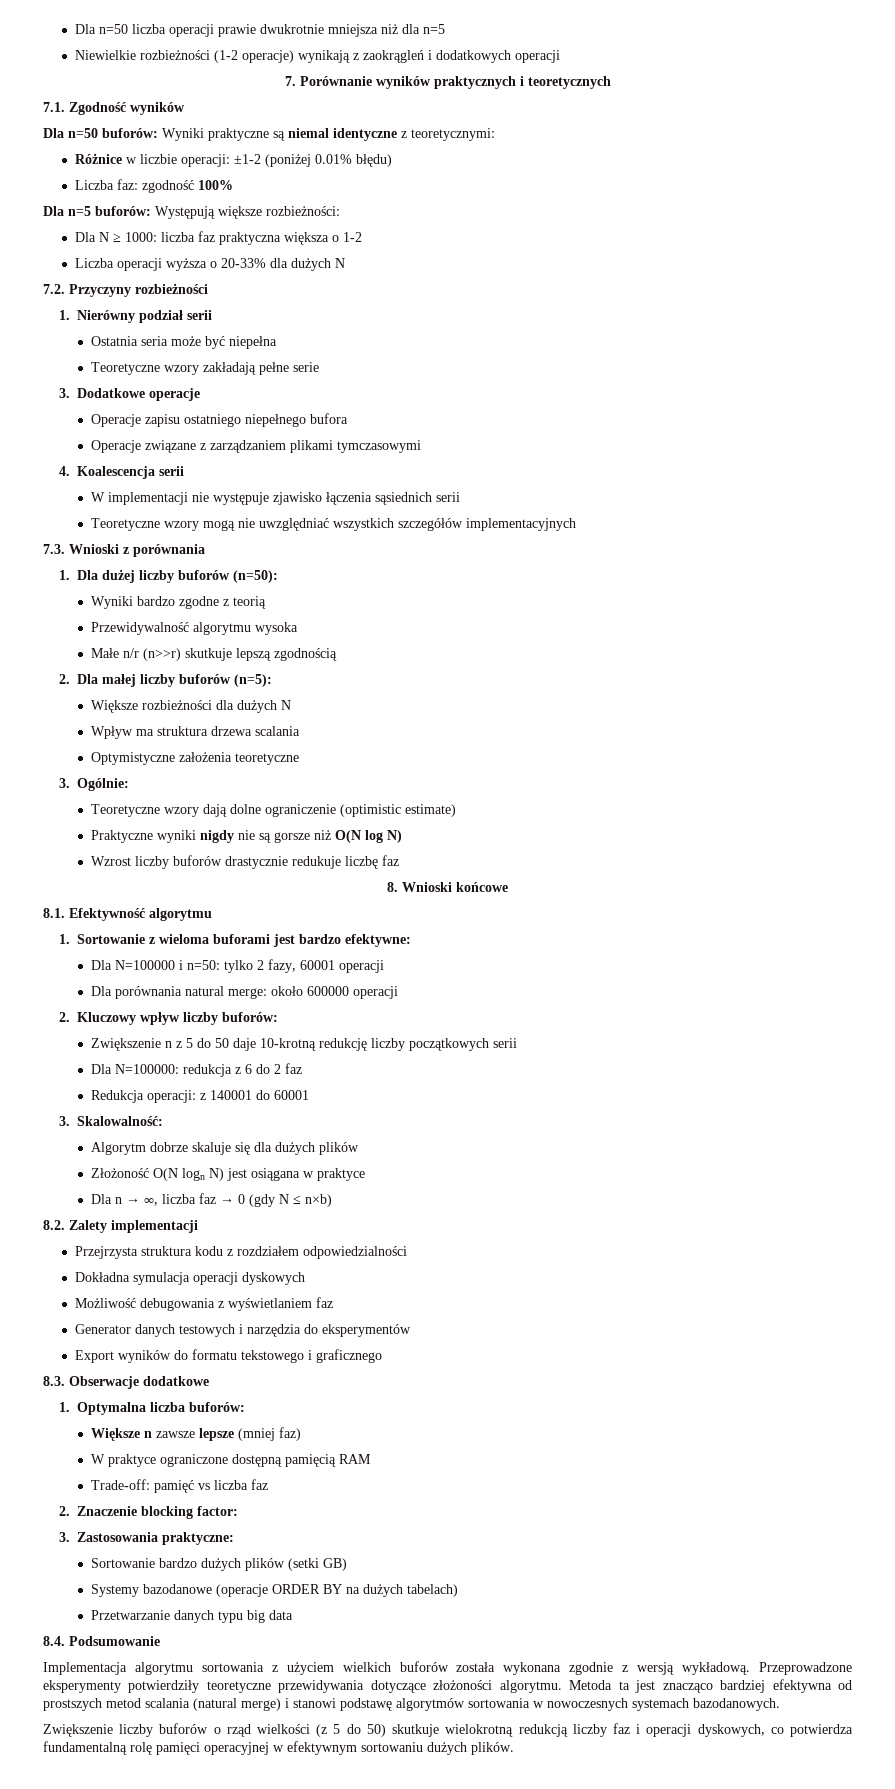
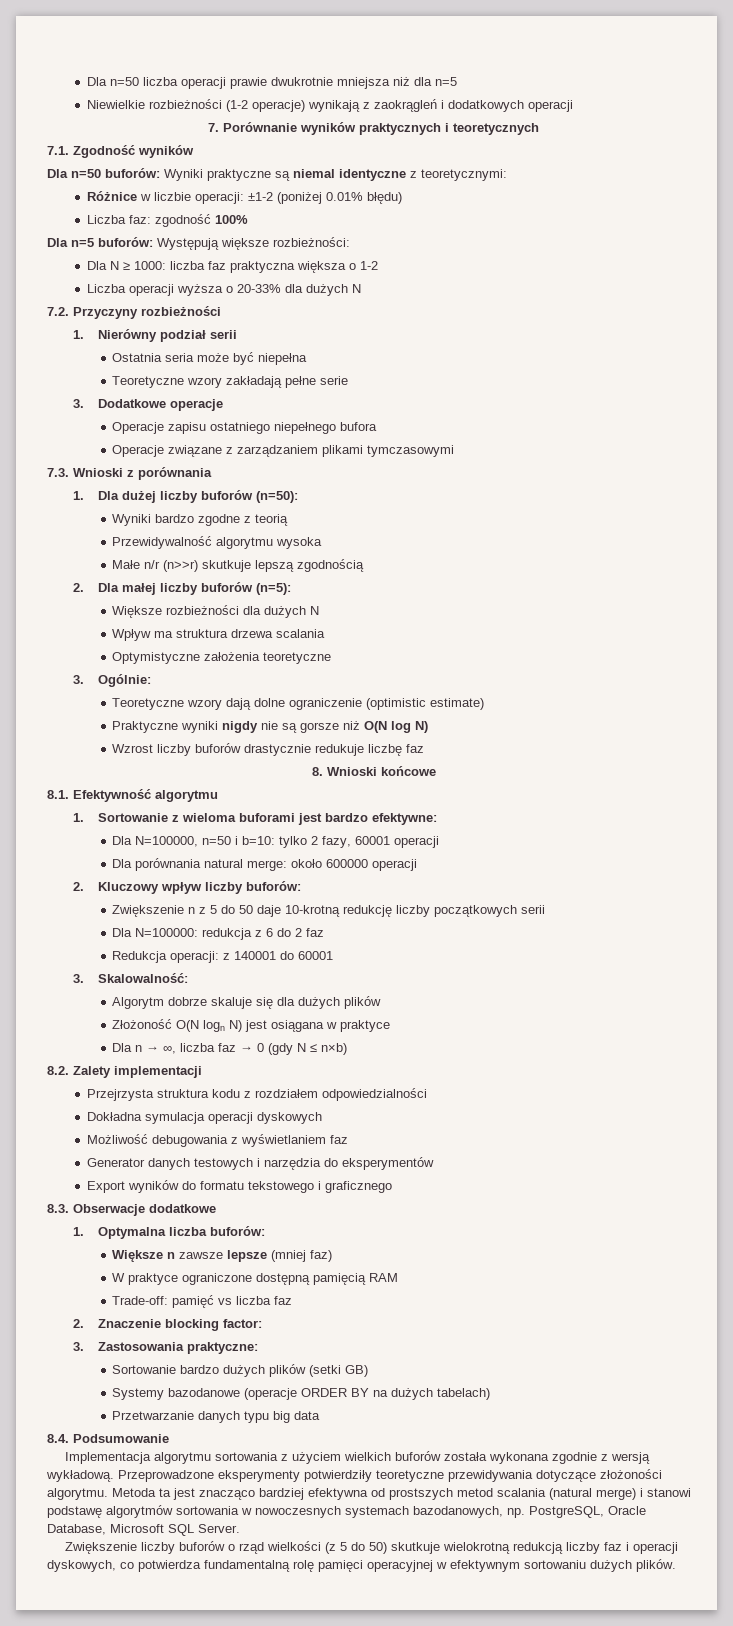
[59,466,185,479] [91,492,461,505] [91,518,577,531] // 4. Koalescencja serii // W implementacji nie występuje zjawisko łączenia sąsiednich serii // Teoretyczne wzory mogą nie uwzględniać wszystkich szczegółów implementacyjnych -> (455, 451) none
[115,960,221,970] N=100000 i n=50: -> [135,836,276,847] N=100000, n=50 i b=10:
[693,1698,780,1711] bazodanowych. -> [413,1506,646,1518] [47,1524,240,1536] bazodanowych, np. PostgreSQL, Oracle Database, Microsoft SQL Server.

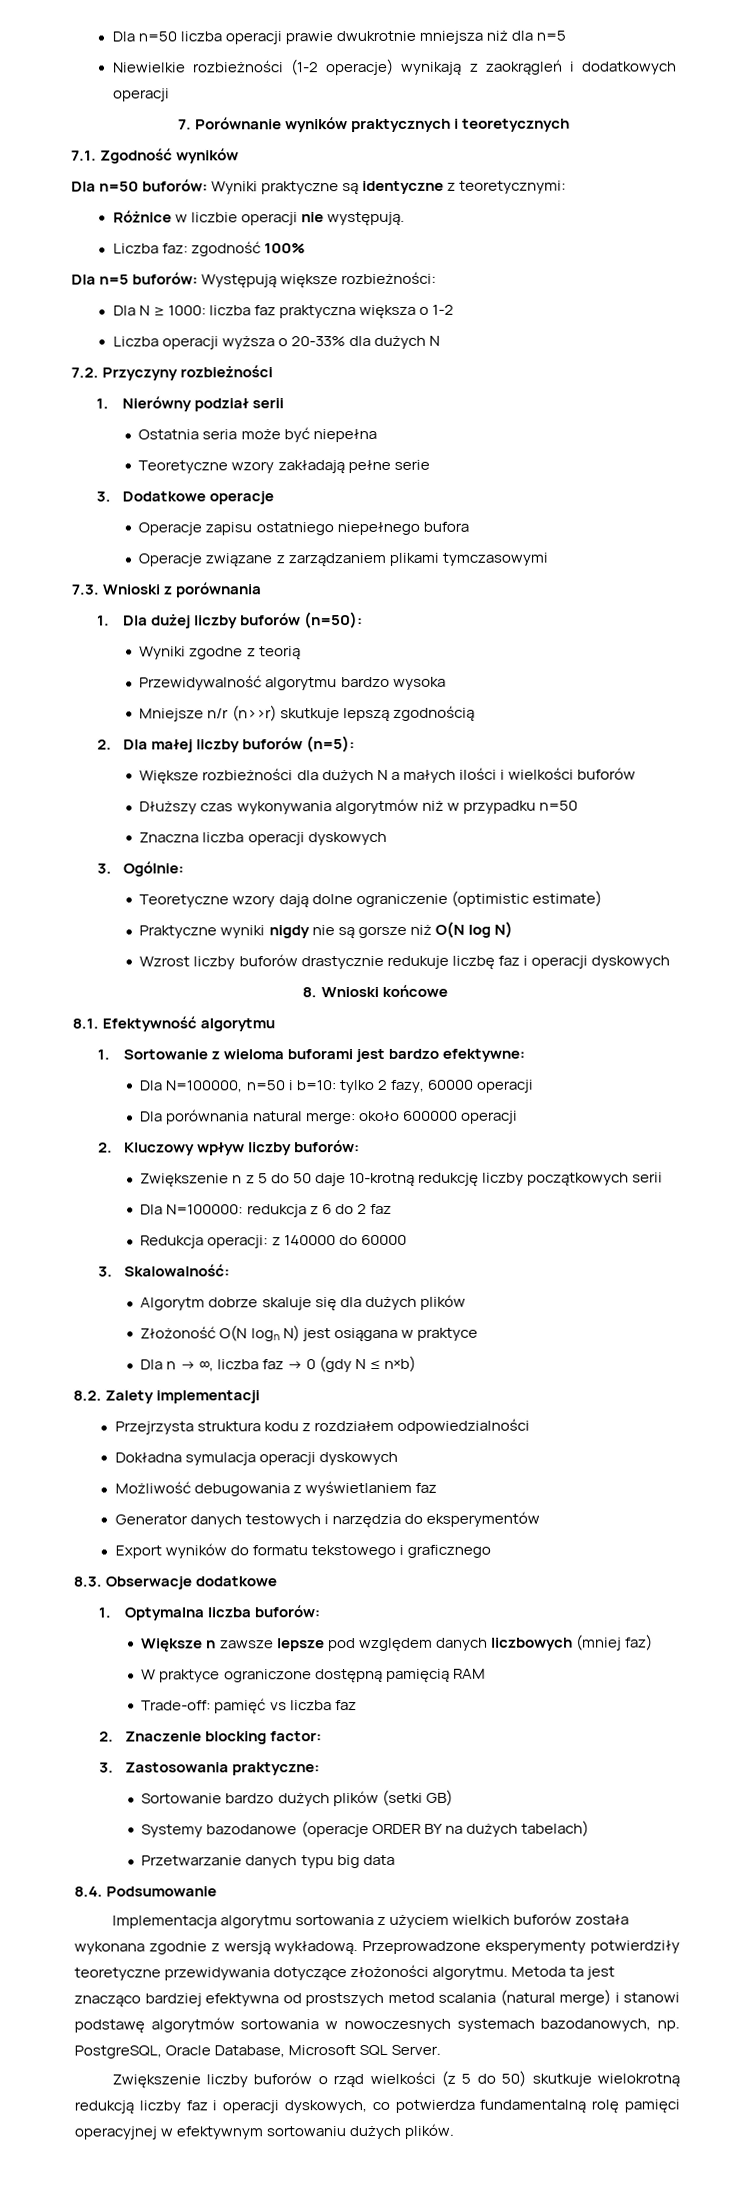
[293,169,335,178] niemal -> (360, 189) none
[194,192,402,204] operacji: ±1-2 (poniżej 0.01% błędu) -> [241,211,406,227] operacji nie występują.
[155,514,195,523] bardzo -> (187, 653) none
(274, 543) none -> [340,676,390,688] bardzo
[112,560,141,569] Małe -> [139,708,205,722] Mniejsze
[112,629,326,641] [112,652,332,664] // Wpływ ma struktura drzewa scalania // Optymistyczne założenia teoretyczne -> [390,767,636,783] [139,798,578,815] [139,831,387,846] a małych ilości i wielkości buforów // Dłuższy czas wykonywania algorytmów niż w przypadku n=50 // Znaczna liczba operacji dyskowych
(425, 748) none -> [522,955,670,969] i operacji dyskowych
[355,836,391,845] 60001 -> [426,1079,473,1090] 60000
[234,951,334,960] 140001 do 60001 -> [283,1234,407,1246] 140000 do 60000
(268, 1256) none -> [327,1637,573,1653] pod względem danych liczbowych

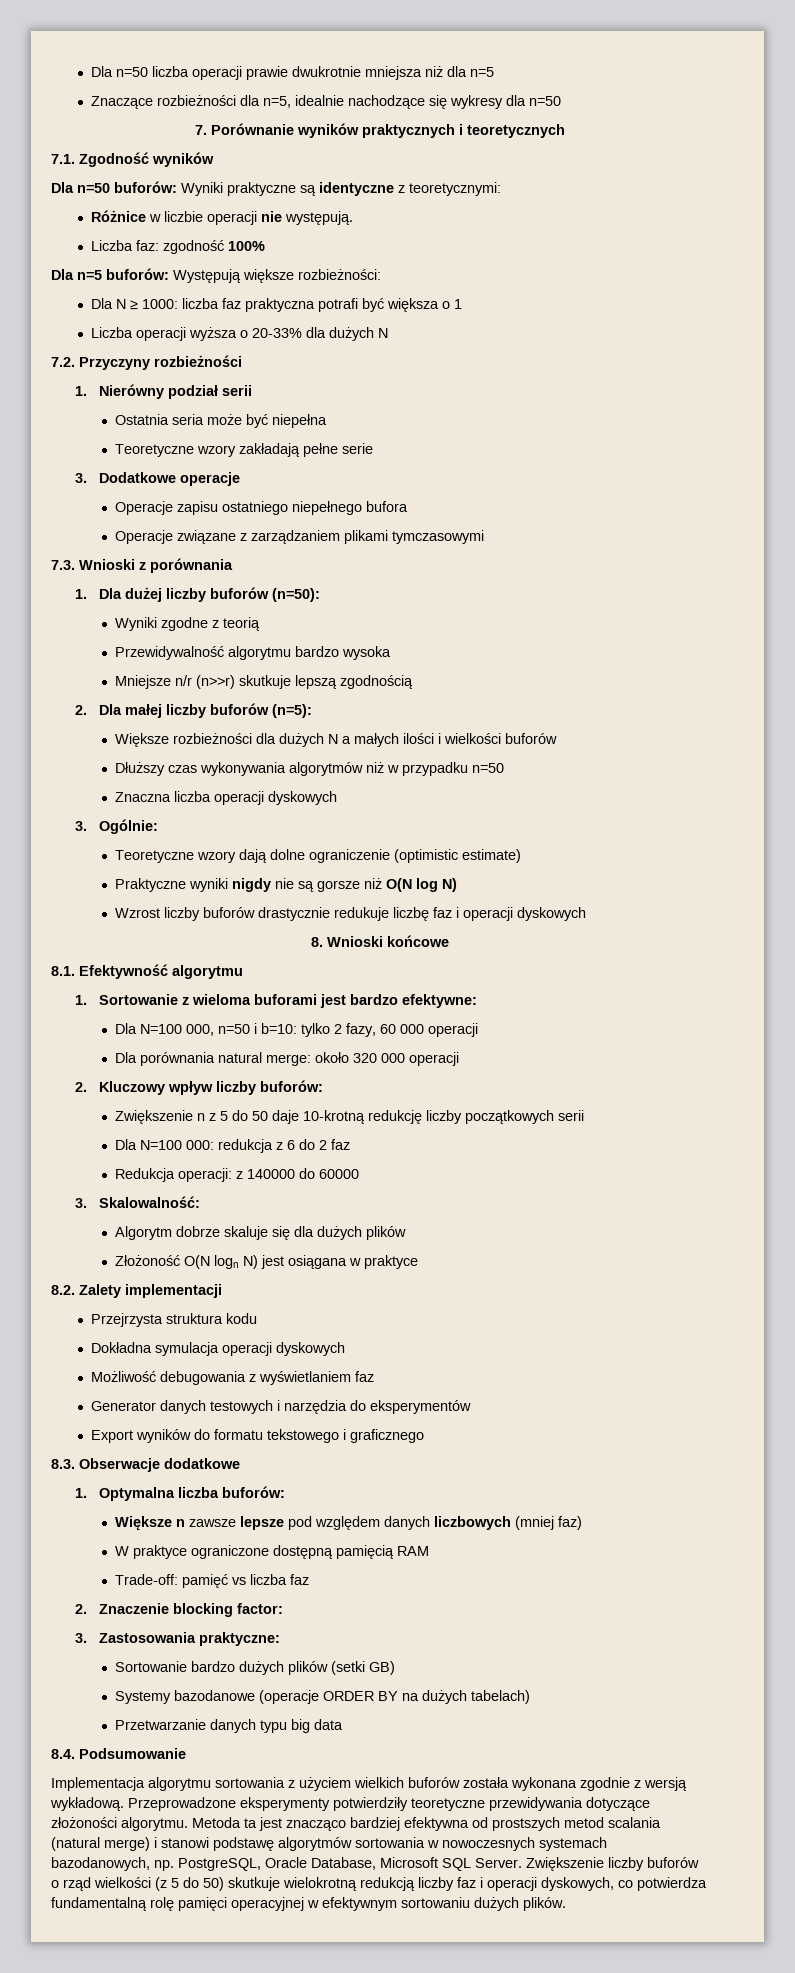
[111,58,677,76] [112,88,170,102] Niewielkie rozbieżności (1-2 operacje) wynikają z zaokrągleń i dodatkowych operacji -> [90,95,561,109] Znaczące rozbieżności dla n=5, idealnie nachodzące się wykresy dla n=50
(357, 312) none -> [317,298,384,312] potrafi być
[432,304,455,315] 1-2 -> [453,299,462,309] 1
[165,1080,243,1093] N=100000, -> [139,1024,214,1036] N=100 000,
[426,1079,473,1090] 60000 -> [379,1024,424,1034] 60 000
[402,1110,458,1121] 600000 -> [352,1053,405,1063] 320 000
[166,1204,244,1215] N=100000: -> [139,1140,214,1150] N=100 000:
[140,1355,416,1373] // Dla n → ∞, liczba faz → 0 (gdy N ≤ n×b) -> (418, 1262) none
[302,1418,531,1434] z rozdziałem odpowiedzialności -> (257, 1318) none
(442, 2049) // -> (522, 1863) none

